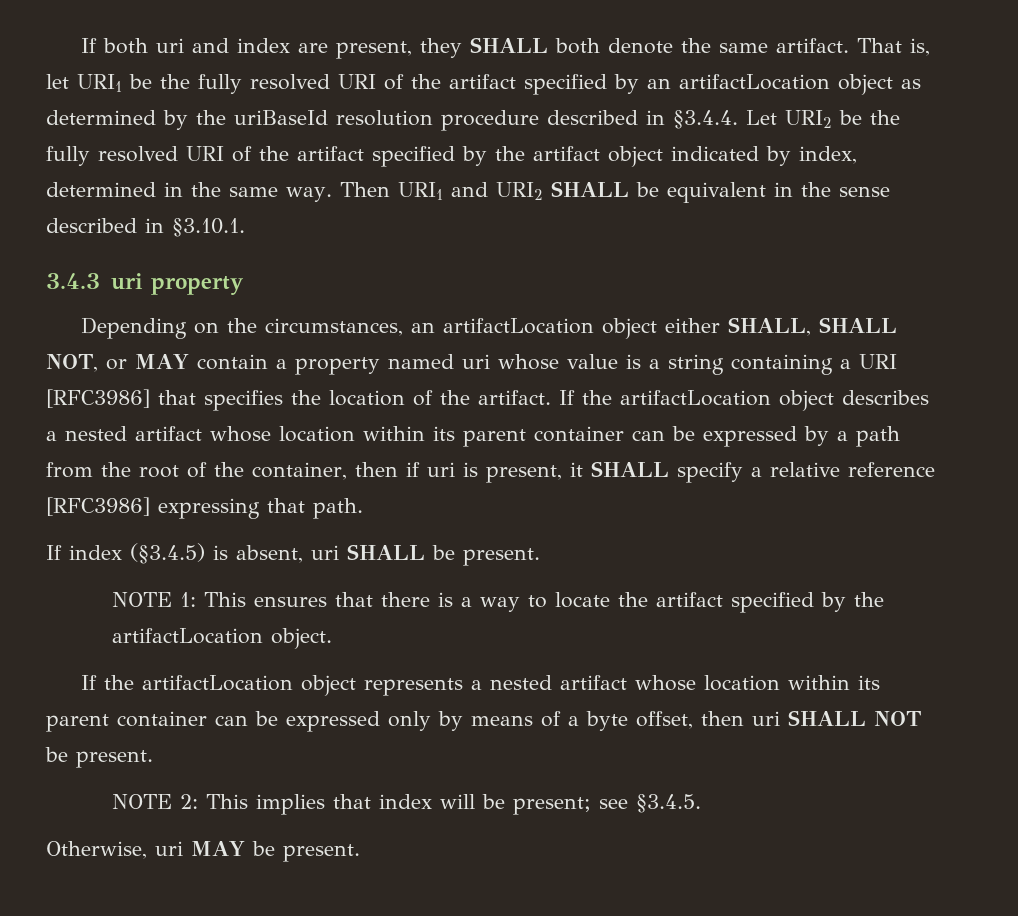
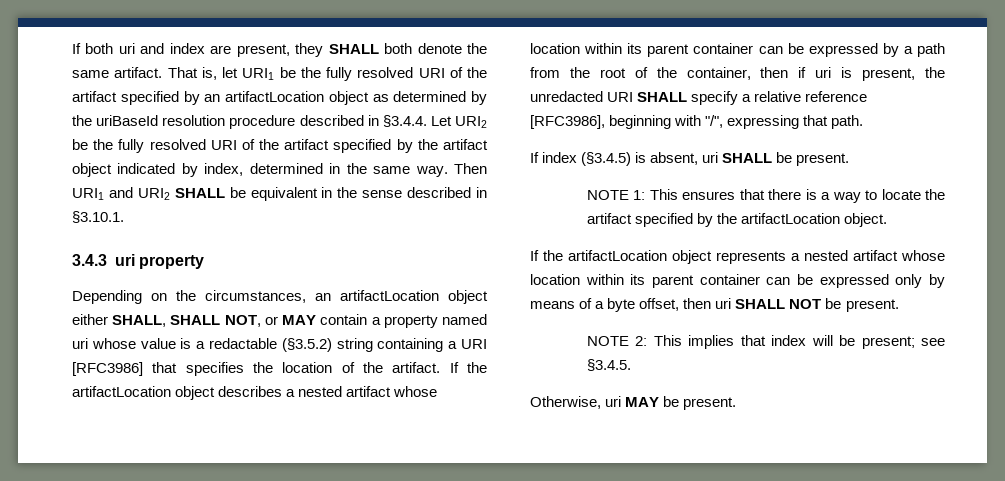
(660, 364) none -> [209,338,332,352] redactable (§3.5.2)
[569,462,583,477] it -> [925,67,946,78] [530,91,634,102] the unredacted URI
[46,497,150,516] [RFC3986] -> [530,115,724,129] [RFC3986], beginning with "/",

